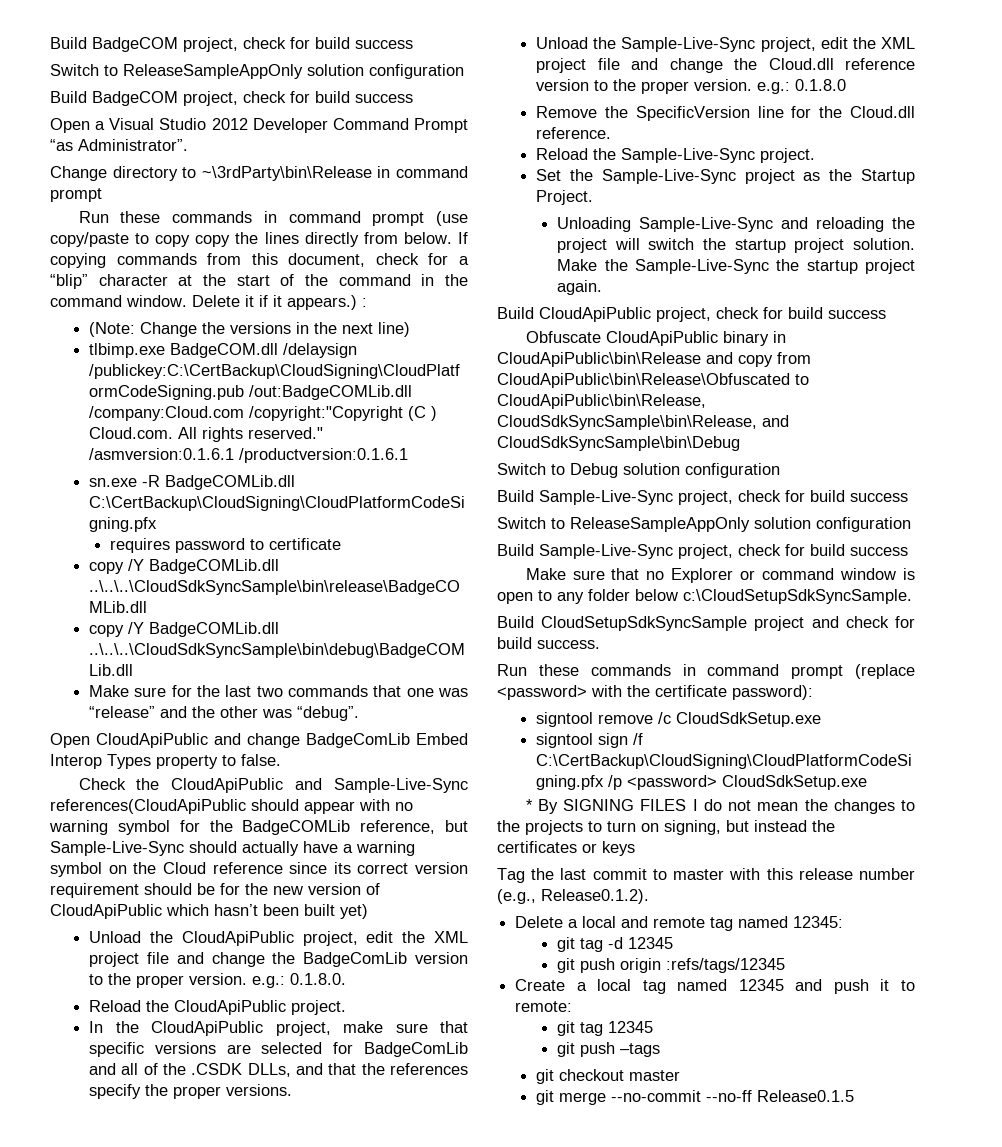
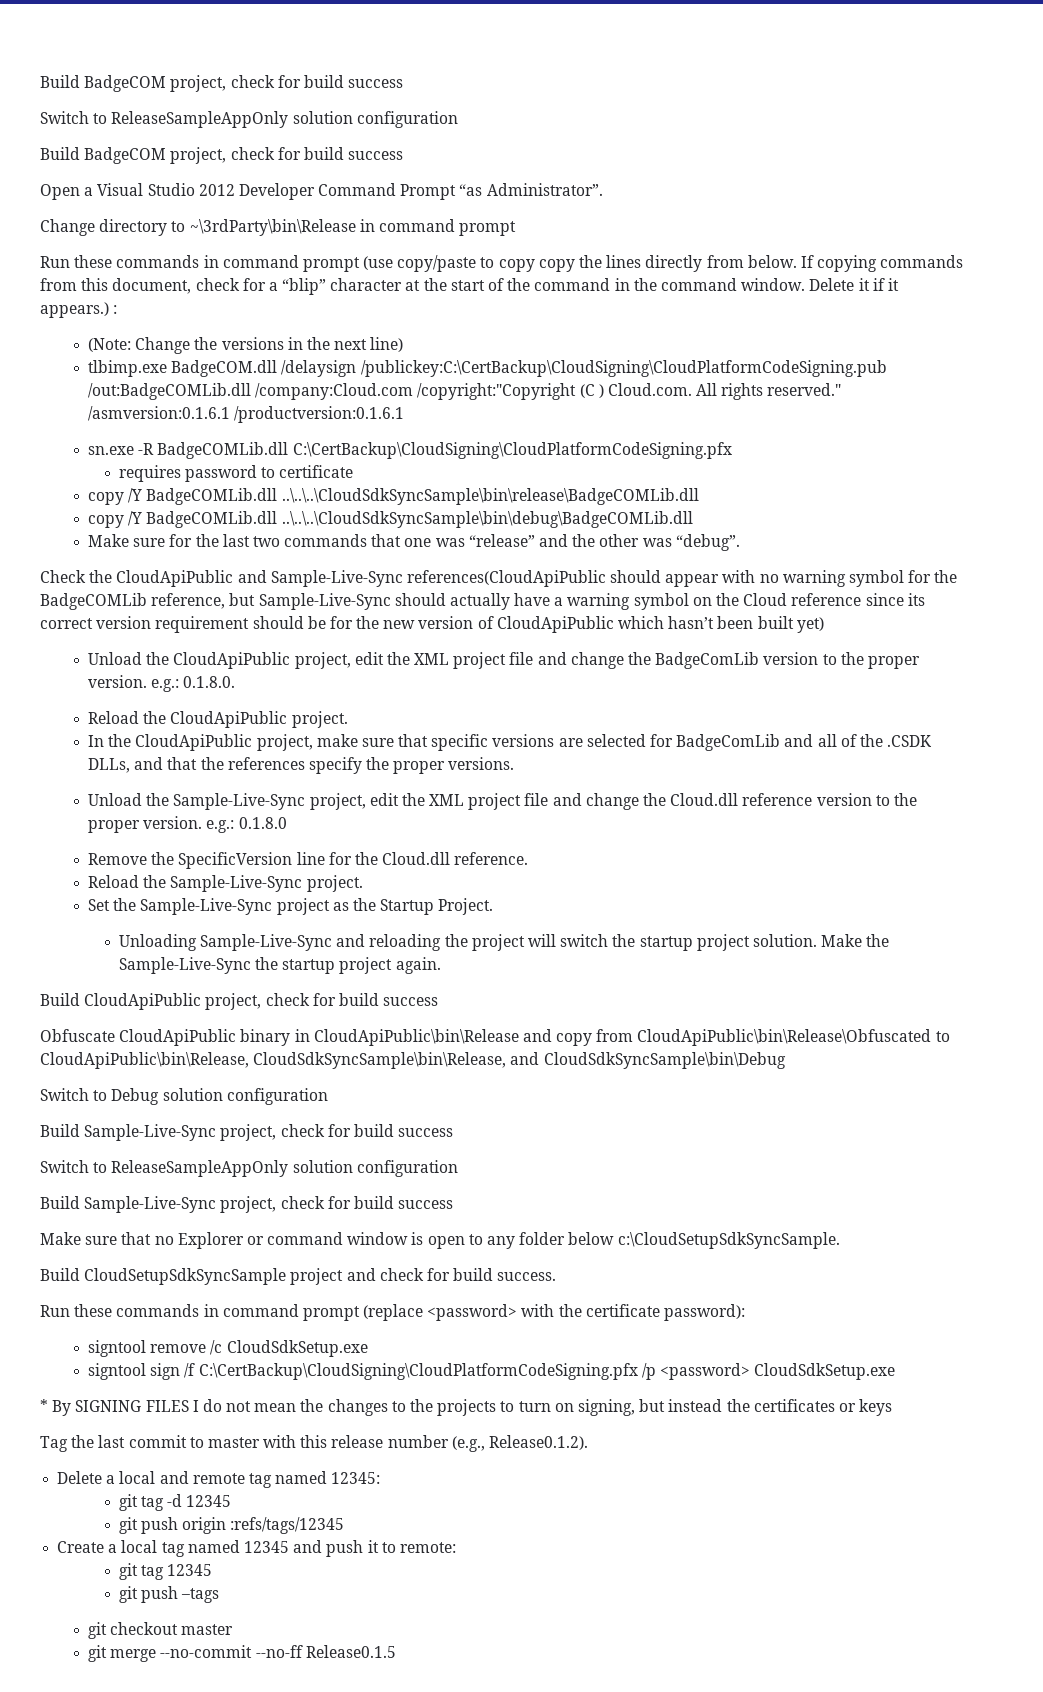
[50,733,468,748] [50,754,281,769] // Open CloudApiPublic and change BadgeComLib Embed Interop Types property to false. -> (740, 542) none

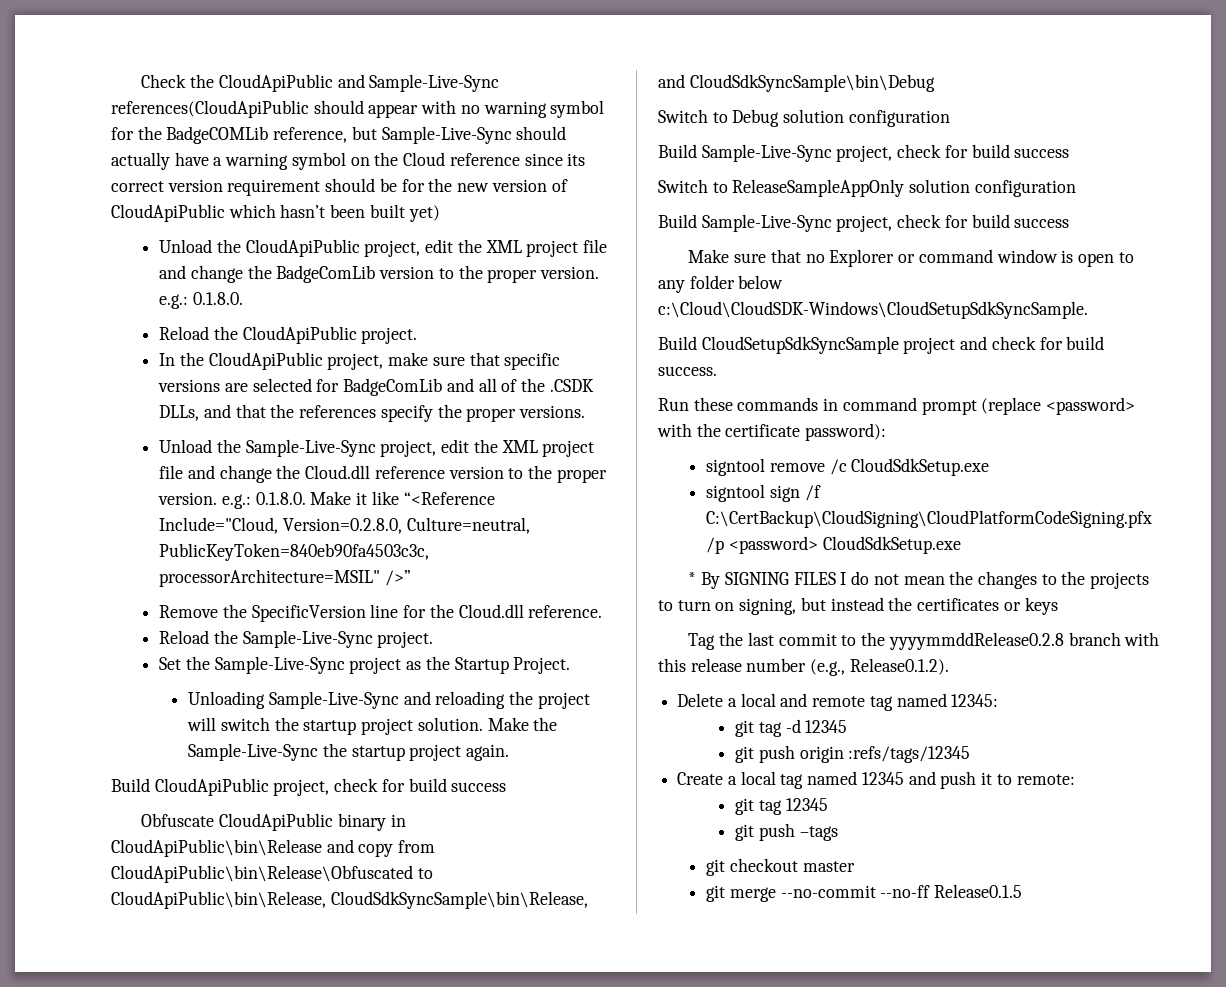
[40,75,404,92] [40,111,458,128] [40,147,404,164] [40,183,603,200] [40,219,517,236] [40,255,964,272] [40,278,899,295] [40,302,118,318] [87,337,404,354] [87,360,887,377] [87,383,842,400] [87,406,405,423] [87,442,732,459] [118,465,354,482] [87,488,699,505] [87,511,693,528] [87,534,740,551] Build BadgeCOM project, check for build success // Switch to ReleaseSampleAppOnly solution configuration // Build BadgeCOM project, check for build success // Open a Visual Studio 2012 Developer Command Prompt “as Administrator”. // Change directory to ~\3rdParty\bin\Release in command prompt // Run these commands in command prompt (use copy/paste to copy copy the lines directly from below. If copying commands from this document, check for a “blip” character at the start of the command in the command window. Delete it if it appears.) : // (Note: Change the versions in the next line) // tlbimp.exe BadgeCOM.dll /delaysign /publickey:C:\CertBackup\CloudSigning\CloudPlatformCodeSigning.pub /out:BadgeCOMLib.dll /company:Cloud.com /copyright:"Copyright (C ) Cloud.com. All rights reserved." /asmversion:0.1.6.1 /productversion:0.1.6.1 // sn.exe -R BadgeCOMLib.dll C:\CertBackup\CloudSigning\CloudPlatformCodeSigning.pfx // requires password to certificate // copy /Y BadgeCOMLib.dll ..\..\..\CloudSdkSyncSample\bin\release\BadgeCOMLib.dll // copy /Y BadgeCOMLib.dll ..\..\..\CloudSdkSyncSample\bin\debug\BadgeCOMLib.dll // Make sure for the last two commands that one was “release” and the other was “debug”. // -> (141, 81) none
[238,817,287,829] 0.1.8.0 -> [255,491,495,505] [159,517,530,534] [159,543,430,561] [159,569,411,587] 0.1.8.0. Make it like “<Reference Include="Cloud, Version=0.2.8.0, Culture=neutral, PublicKeyToken=840eb90fa4503c3c, processorArchitecture=MSIL" />”
[617,1232,840,1249] c:\CloudSetupSdkSyncSample. -> [658,301,1088,319] c:\Cloud\CloudSDK-Windows\CloudSetupSdkSyncSample.
[207,1437,260,1448] master -> [861,632,1121,650] the yyyymmddRelease0.2.8 branch

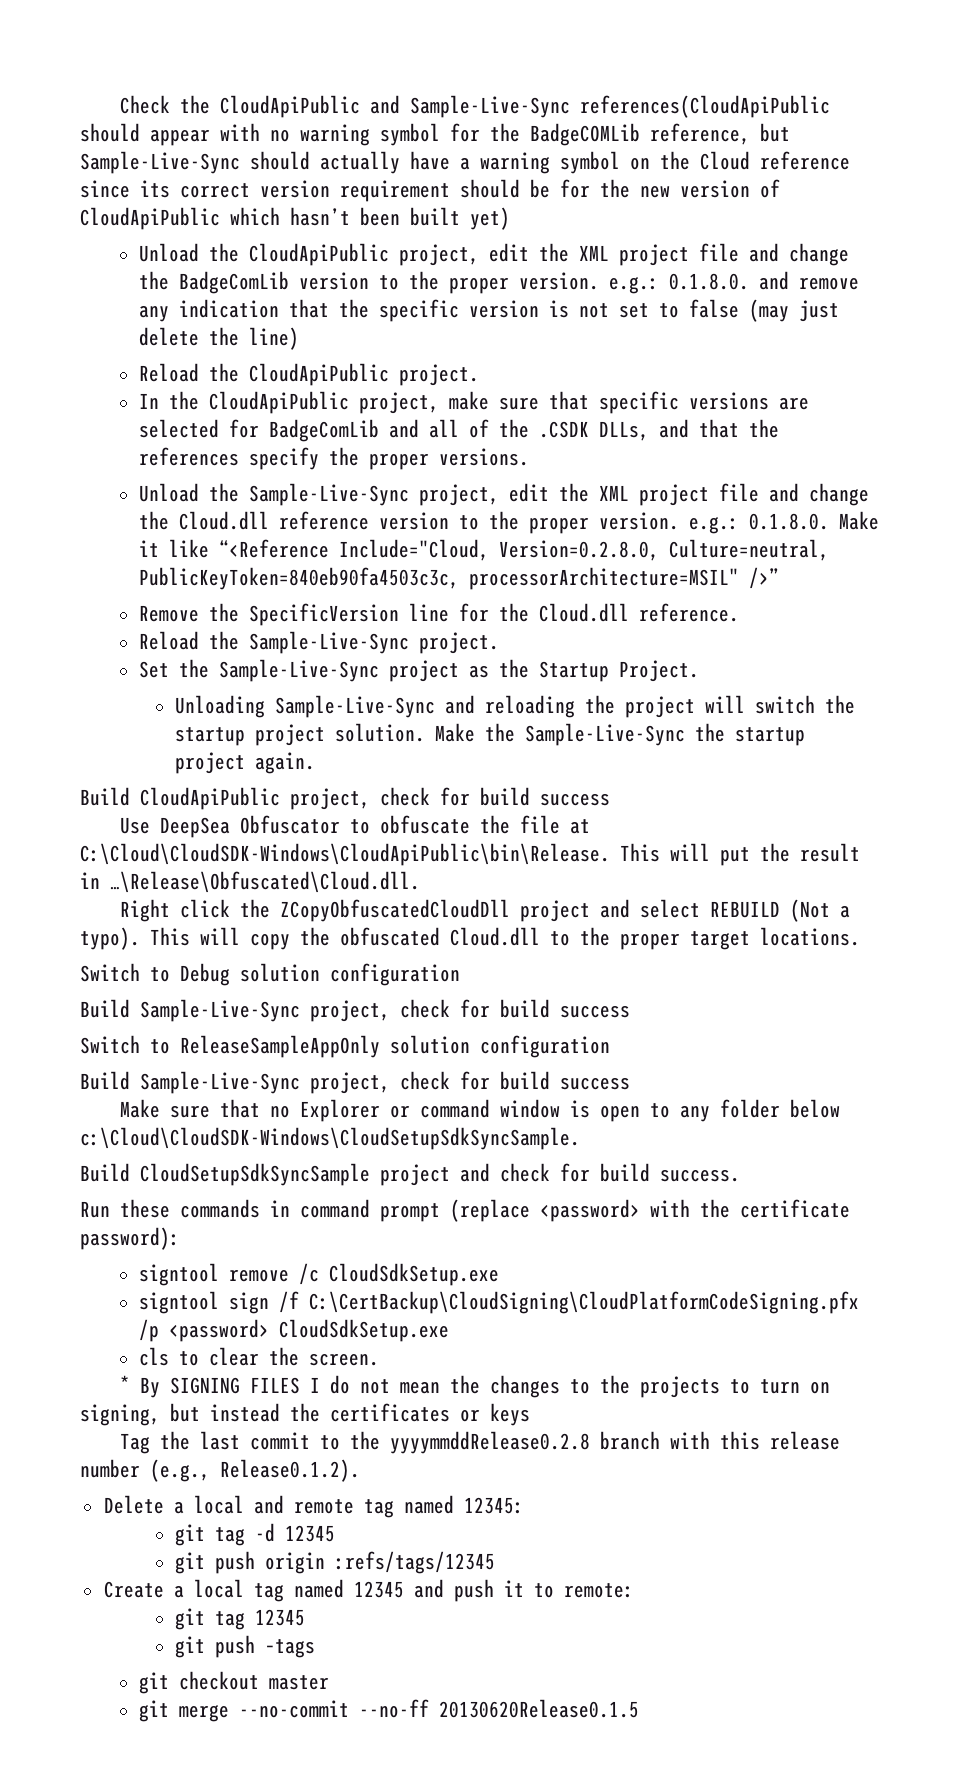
(243, 298) none -> [759,271,860,290] [139,299,840,322] [139,327,300,350] and remove any indication that the specific version is not set to false (may just delete the line)
[141,813,406,831] [111,839,436,857] [111,865,433,883] [111,891,588,909] [658,74,935,92] Obfuscate CloudApiPublic binary in CloudApiPublic\bin\Release and copy from CloudApiPublic\bin\Release\Obfuscated to CloudApiPublic\bin\Release, CloudSdkSyncSample\bin\Release, and CloudSdkSyncSample\bin\Debug -> [120,815,591,838] [80,843,860,866] [80,871,420,893] [120,899,851,922] [80,927,860,950] Use DeepSea Obfuscator to obfuscate the file at C:\Cloud\CloudSDK-Windows\CloudApiPublic\bin\Release. This will put the result in …\Release\Obfuscated\Cloud.dll. // Right click the ZCopyObfuscatedCloudDll project and select REBUILD (Not a typo). This will copy the obfuscated Cloud.dll to the proper target locations.
(961, 545) none -> [139,1347,380,1366] // cls to clear the screen.
[934,884,1023,898] Release0.1.5 -> [439,1699,640,1718] 20130620Release0.1.5

